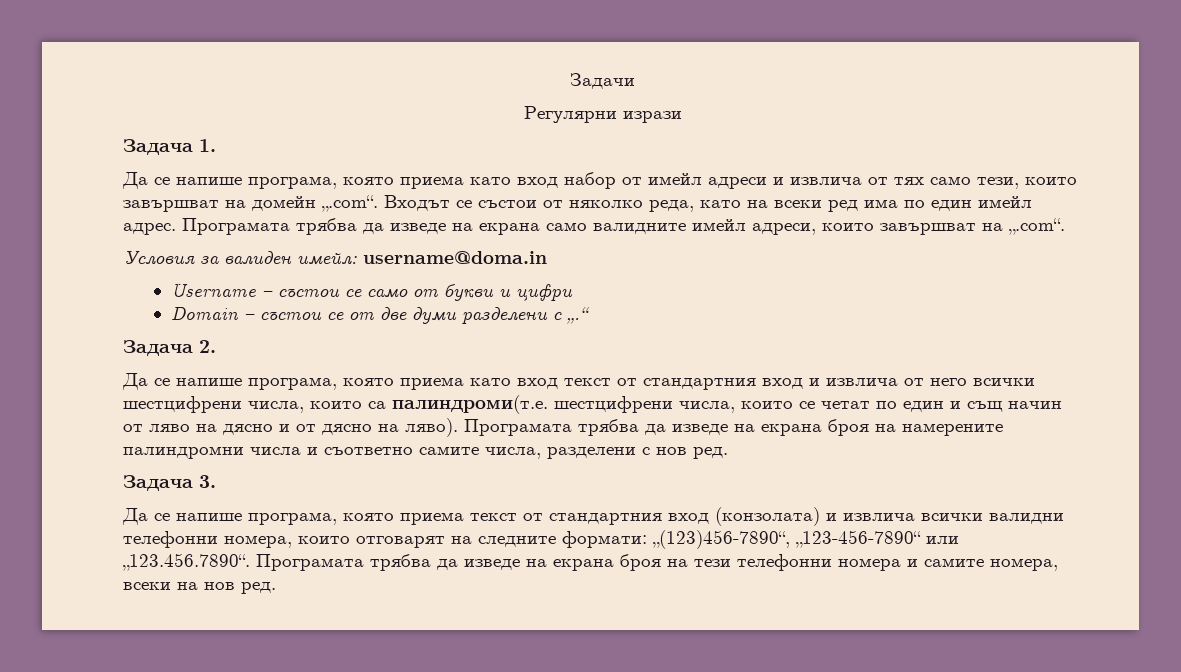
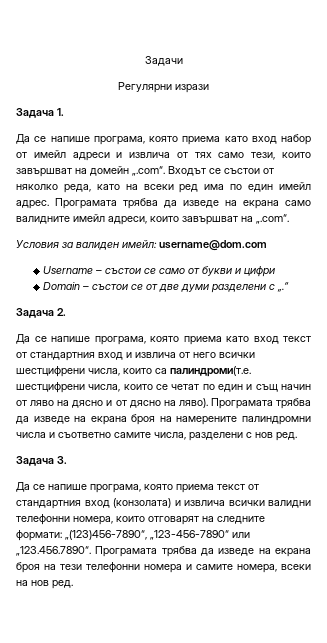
[363,251,547,264] username@doma.in -> [159,240,267,251] username@dom.com

